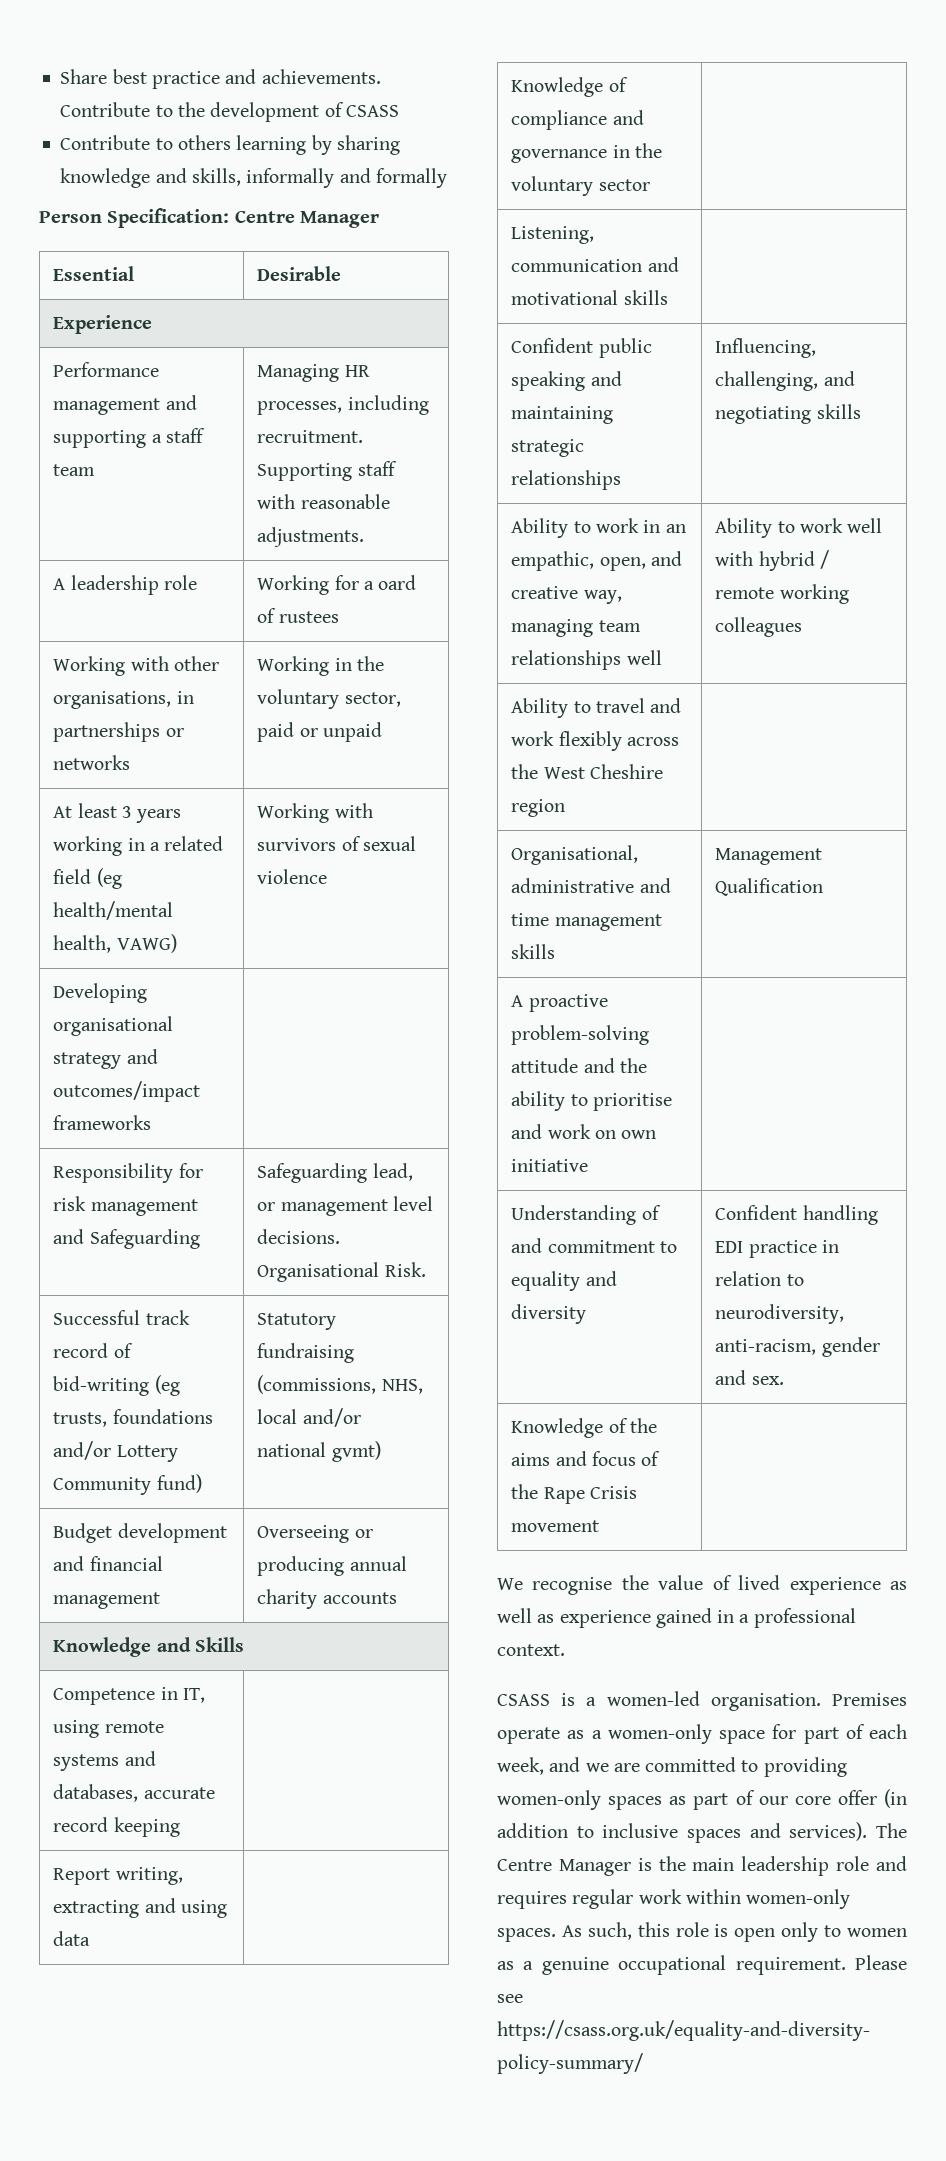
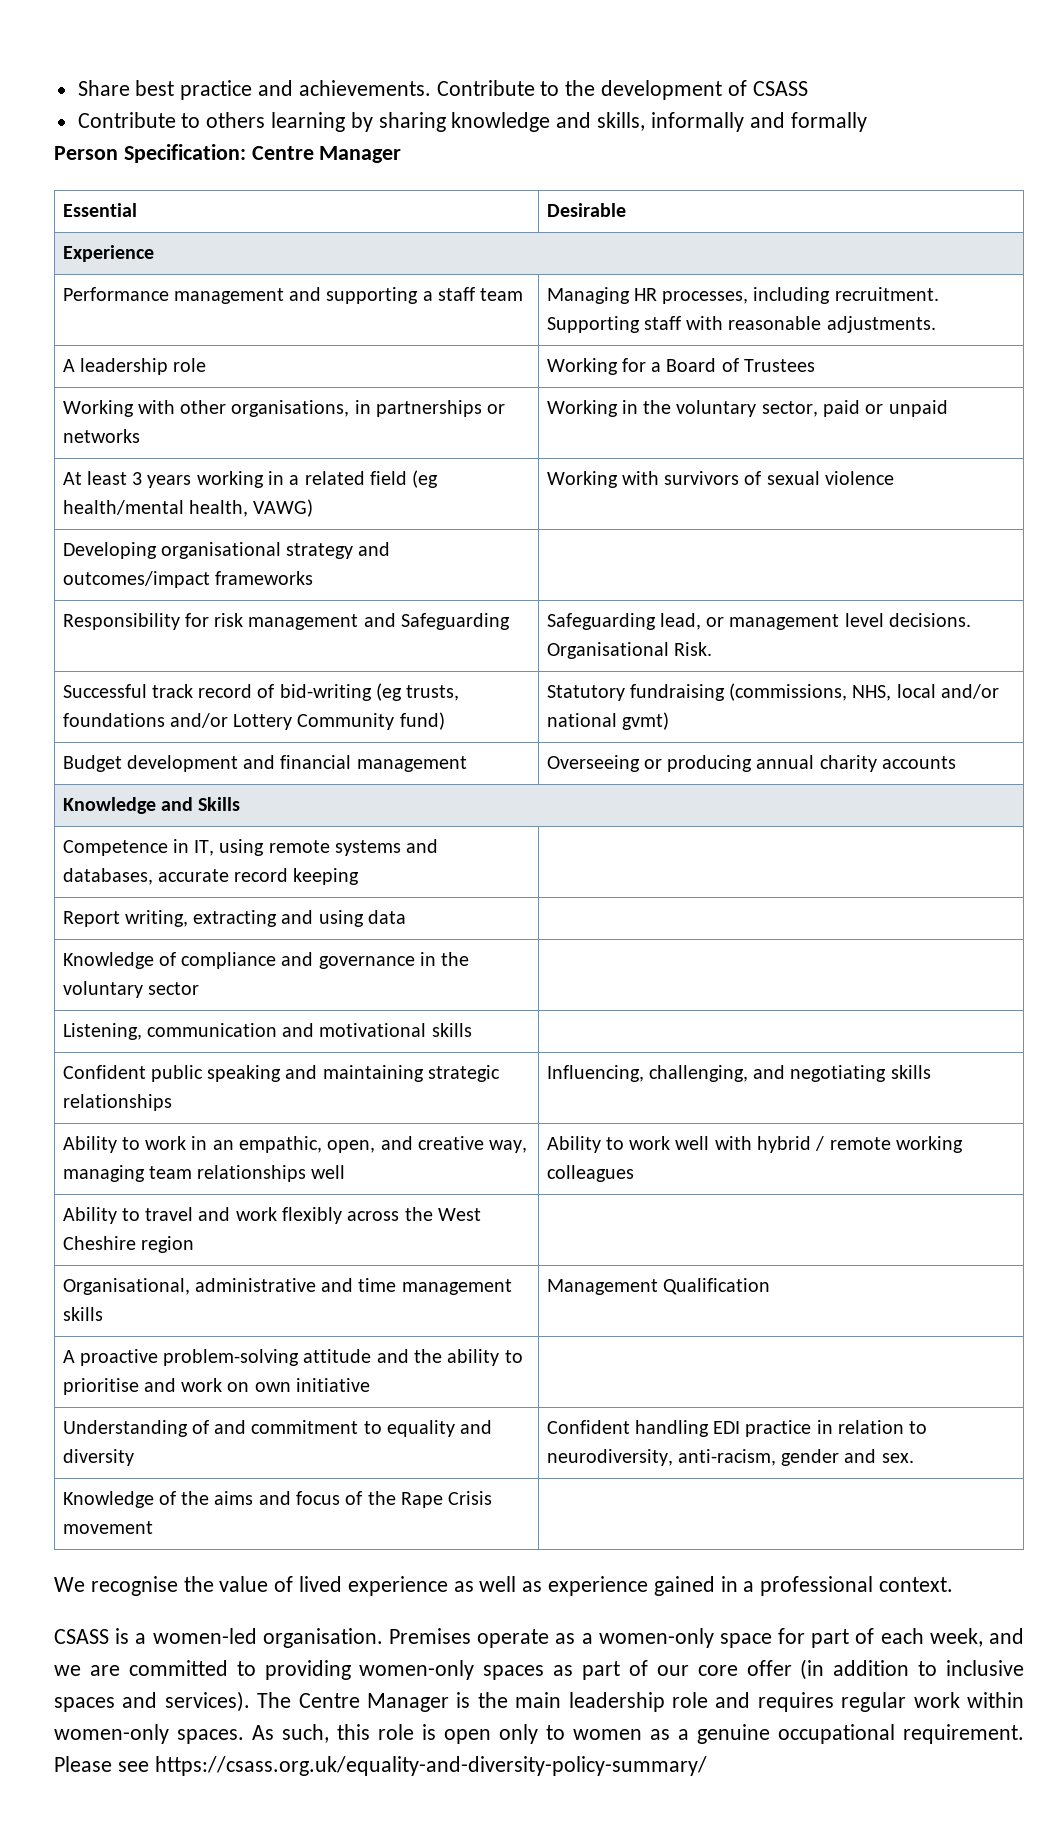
[378,575,417,590] [257,608,339,623] oard of rustees -> [666,358,816,372] Board of Trustees

